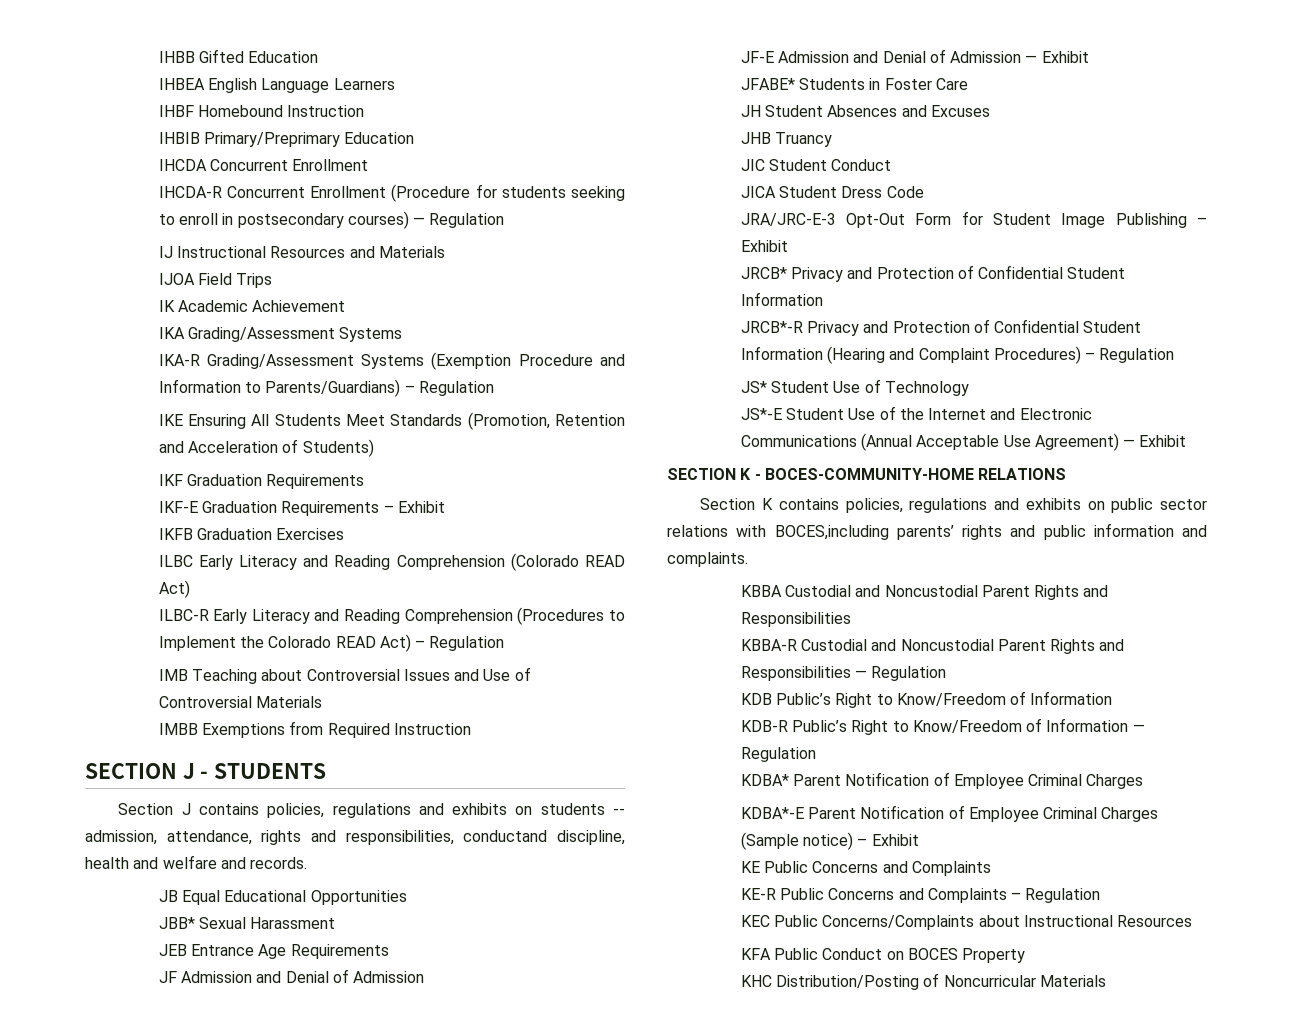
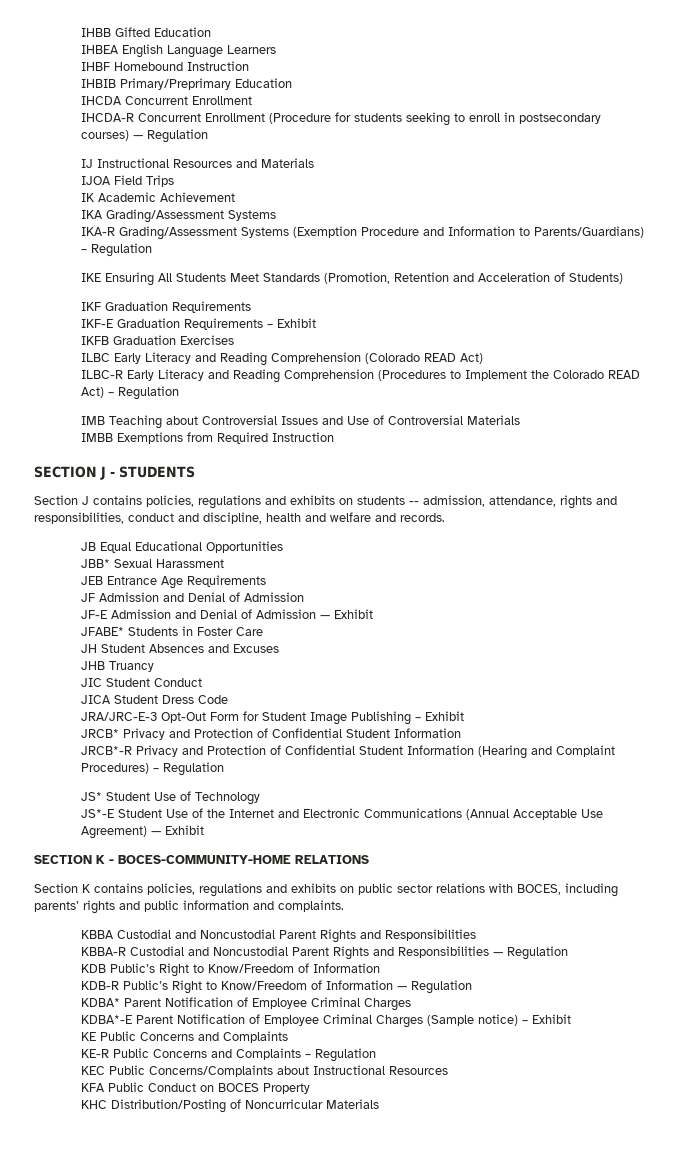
[463,830,548,842] conductand -> [128,513,199,522] conduct and
[774,525,889,540] BOCES,including -> [517,883,618,897] BOCES, including

